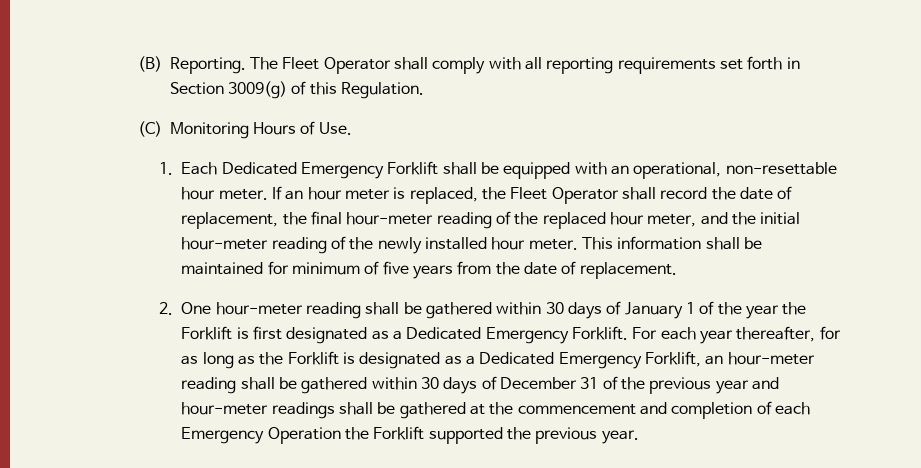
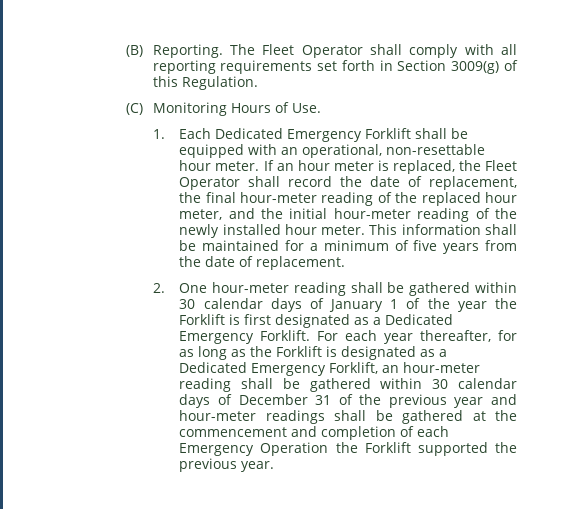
(289, 268) none -> [309,243,318,251] a
(564, 308) none -> [203,298,263,309] calendar
(439, 383) none -> [458,378,517,389] calendar

